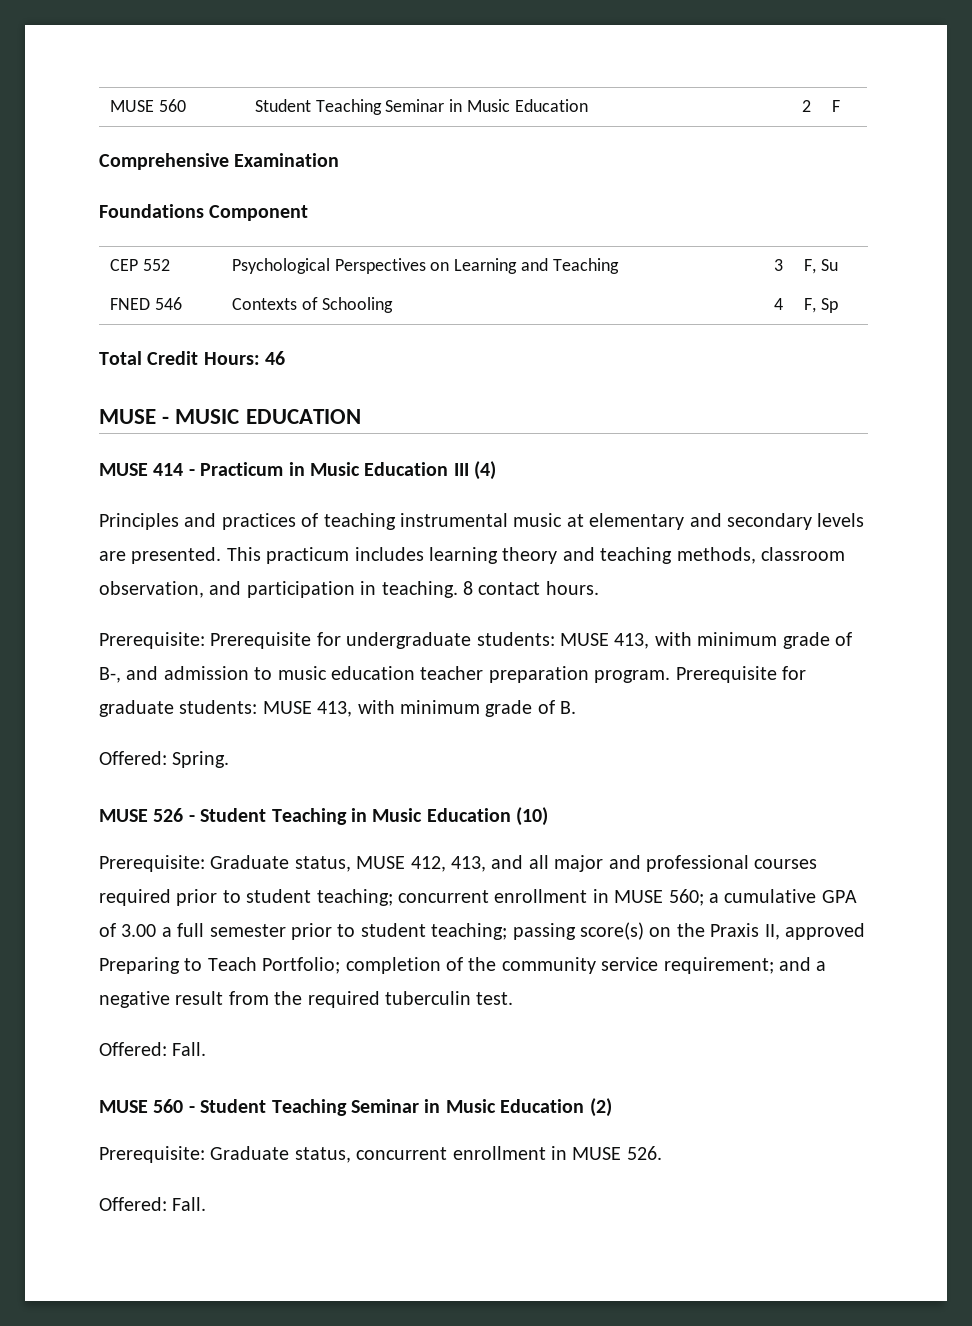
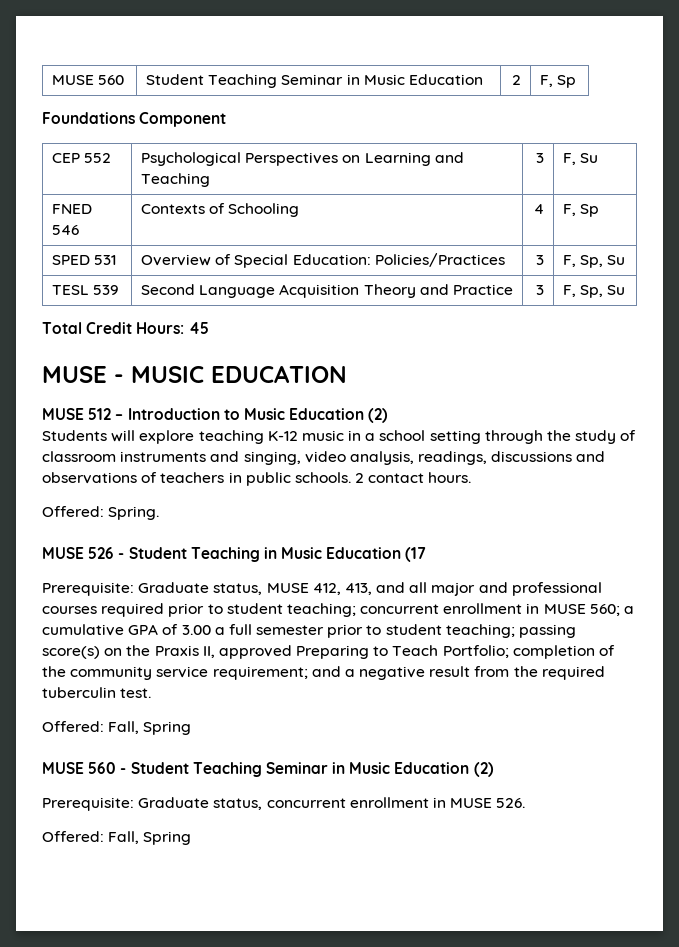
[831,100,840,112] [99,153,340,170] F // Comprehensive Examination -> [539,75,577,88] F, Sp
(838, 305) none -> [51,255,117,265] [140,253,505,268] [536,255,545,265] [562,255,626,268] [51,285,120,295] [140,284,513,298] [536,285,545,295] [562,285,626,298] // SPED 531 | Overview of Special Education: Policies/Practices | 3 | F, Sp, Su // TESL 539 | Second Language Acquisition Theory and Practice | 3 | F, Sp, Su
[265,351,286,365] 46 -> [188,322,209,334] 45
[153,461,497,480] [99,513,865,530] [99,547,845,564] [99,581,599,598] [99,632,852,649] [99,666,806,683] [99,700,577,717] 414 - Practicum in Music Education III (4) // Principles and practices of teaching instrumental music at elementary and secondary levels are presented. This practicum includes learning theory and teaching methods, classroom observation, and participation in teaching. 8 contact hours. // Prerequisite: Prerequisite for undergraduate students: MUSE 413, with minimum grade of B-, and admission to music education teacher preparation program. Prerequisite for graduate students: MUSE 413, with minimum grade of B. -> [88,408,389,423] [42,430,637,444] [42,451,606,465] [42,472,472,486] 512 – Introduction to Music Education (2) // Students will explore teaching K-12 music in a school setting through the study of classroom instruments and singing, video analysis, readings, discussions and observations of teachers in public schools. 2 contact hours.
[516,807,549,826] (10) -> [405,547,427,562] (17
[172,1042,207,1056] Fall. -> [108,721,192,735] Fall, Spring
[172,1197,207,1211] Fall. -> [108,831,192,845] Fall, Spring

